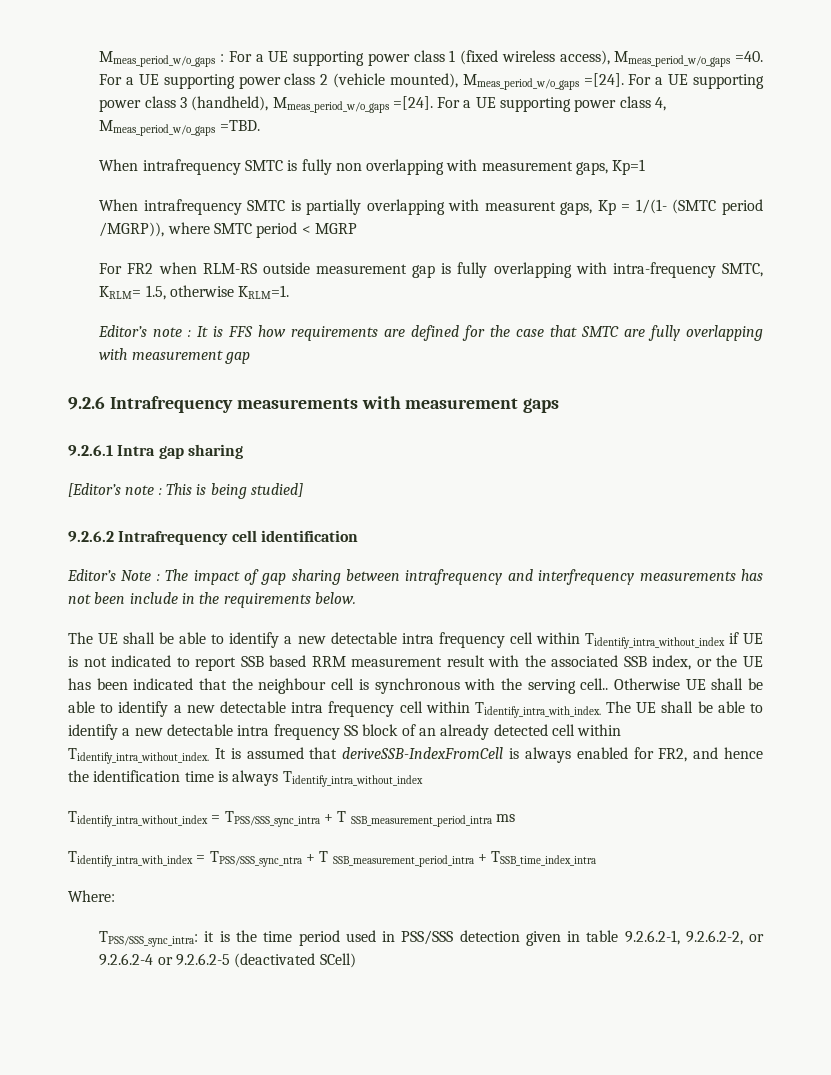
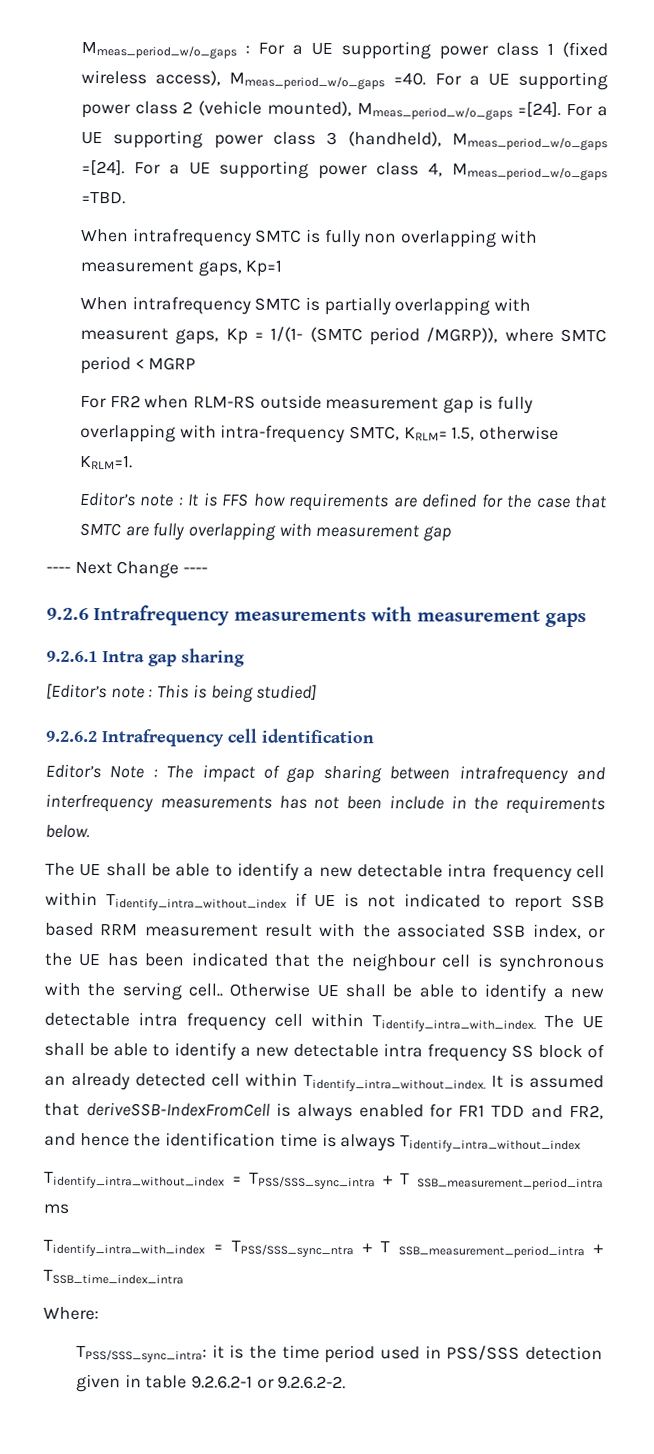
(250, 358) none -> [46,561,209,579] // ---- Next Change ----
(654, 753) none -> [458,1104,564,1118] FR1 TDD and
[624,930,764,945] [99,953,356,968] 9.2.6.2-1, 9.2.6.2-2, or 9.2.6.2-4 or 9.2.6.2-5 (deactivated SCell) -> [191,1375,347,1390] 9.2.6.2-1 or 9.2.6.2-2.

